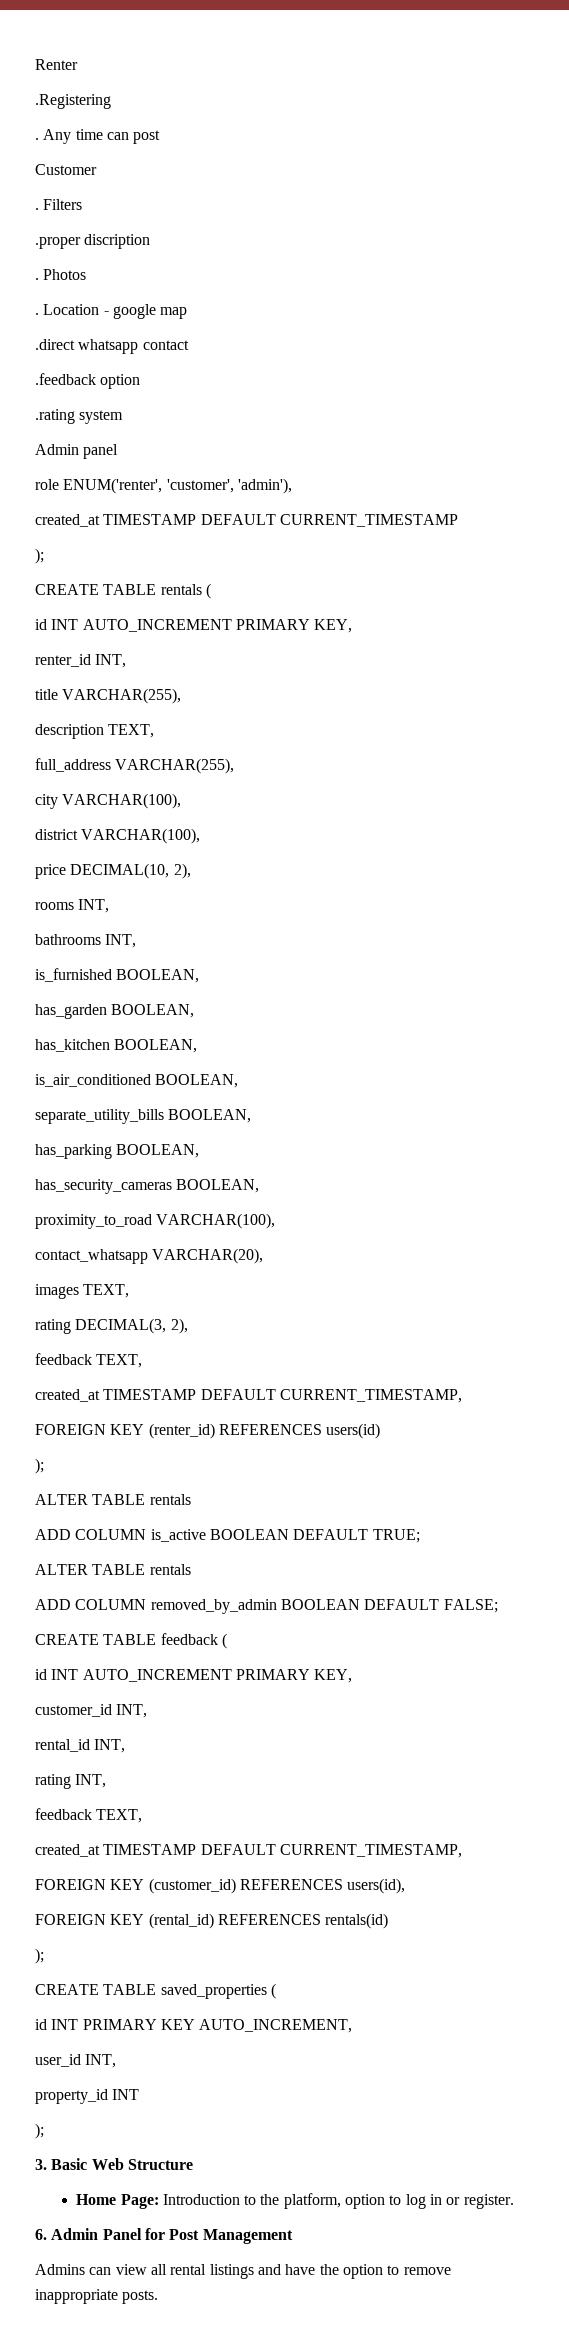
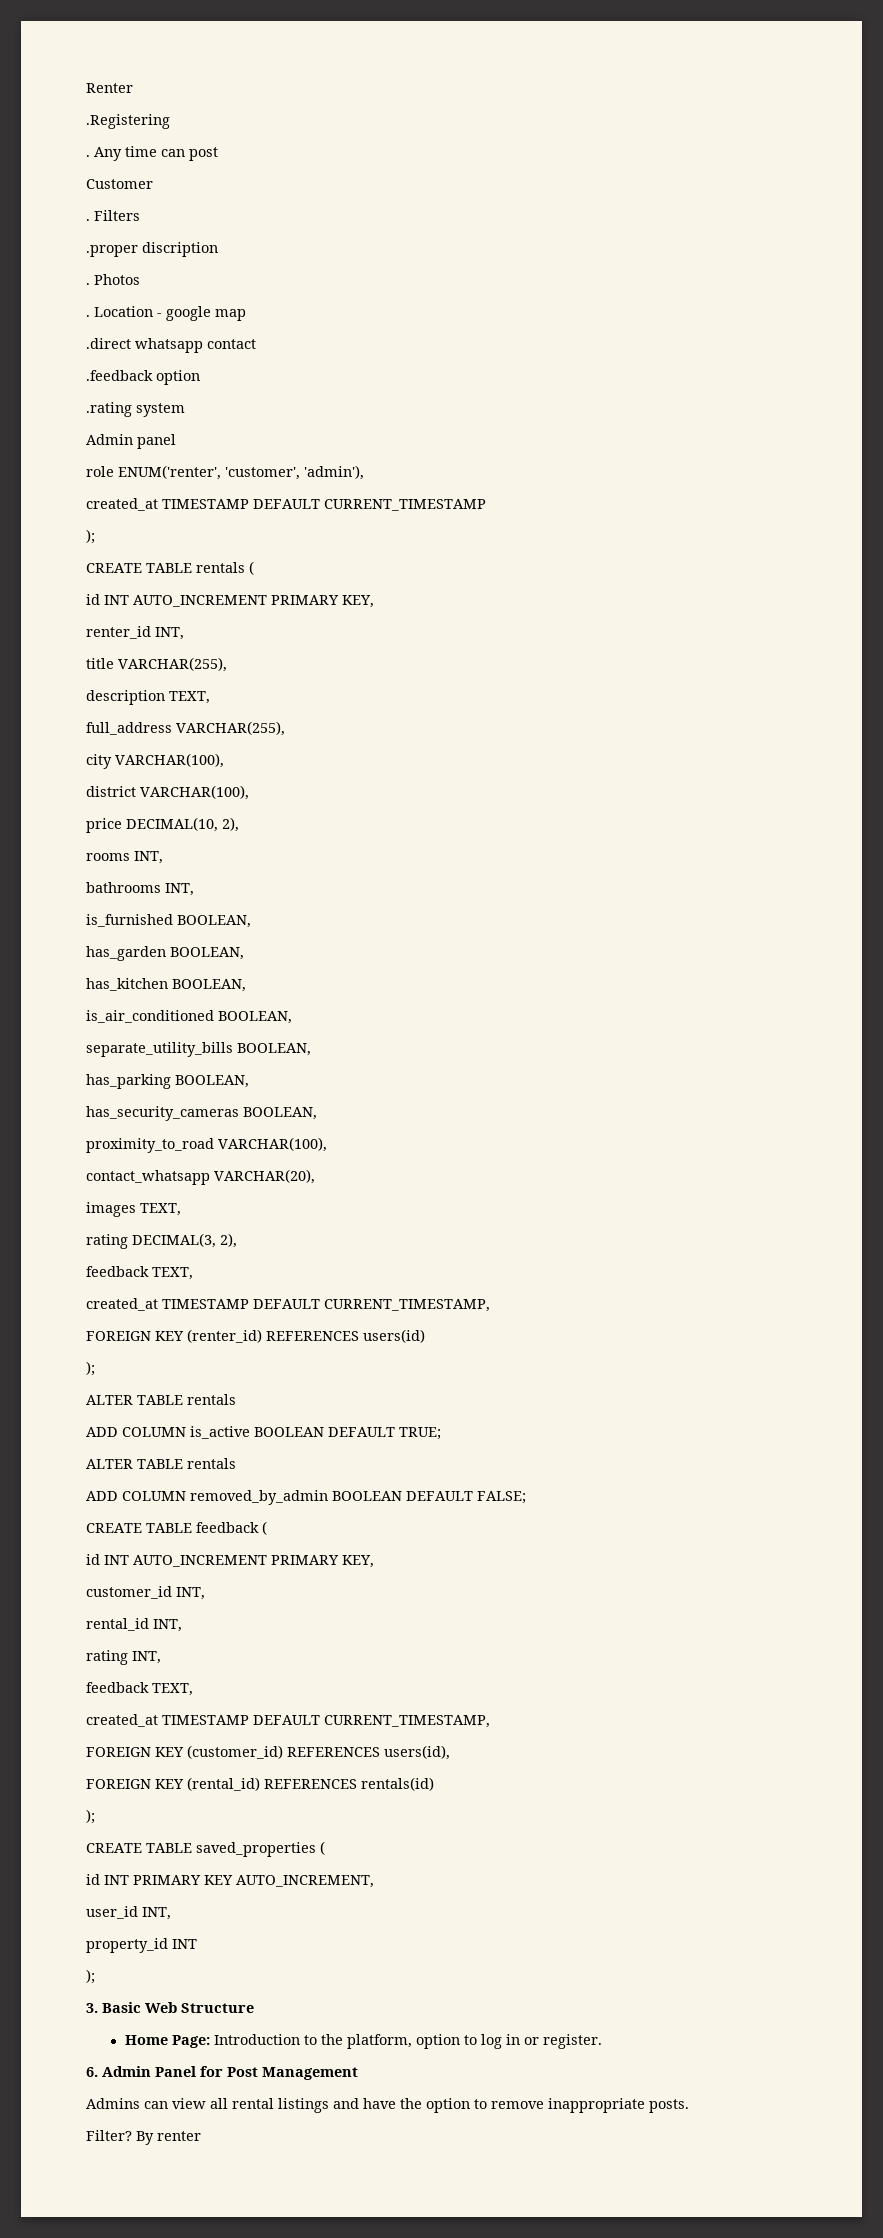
(159, 2297) none -> [86,2130,201,2145] // Filter? By renter

